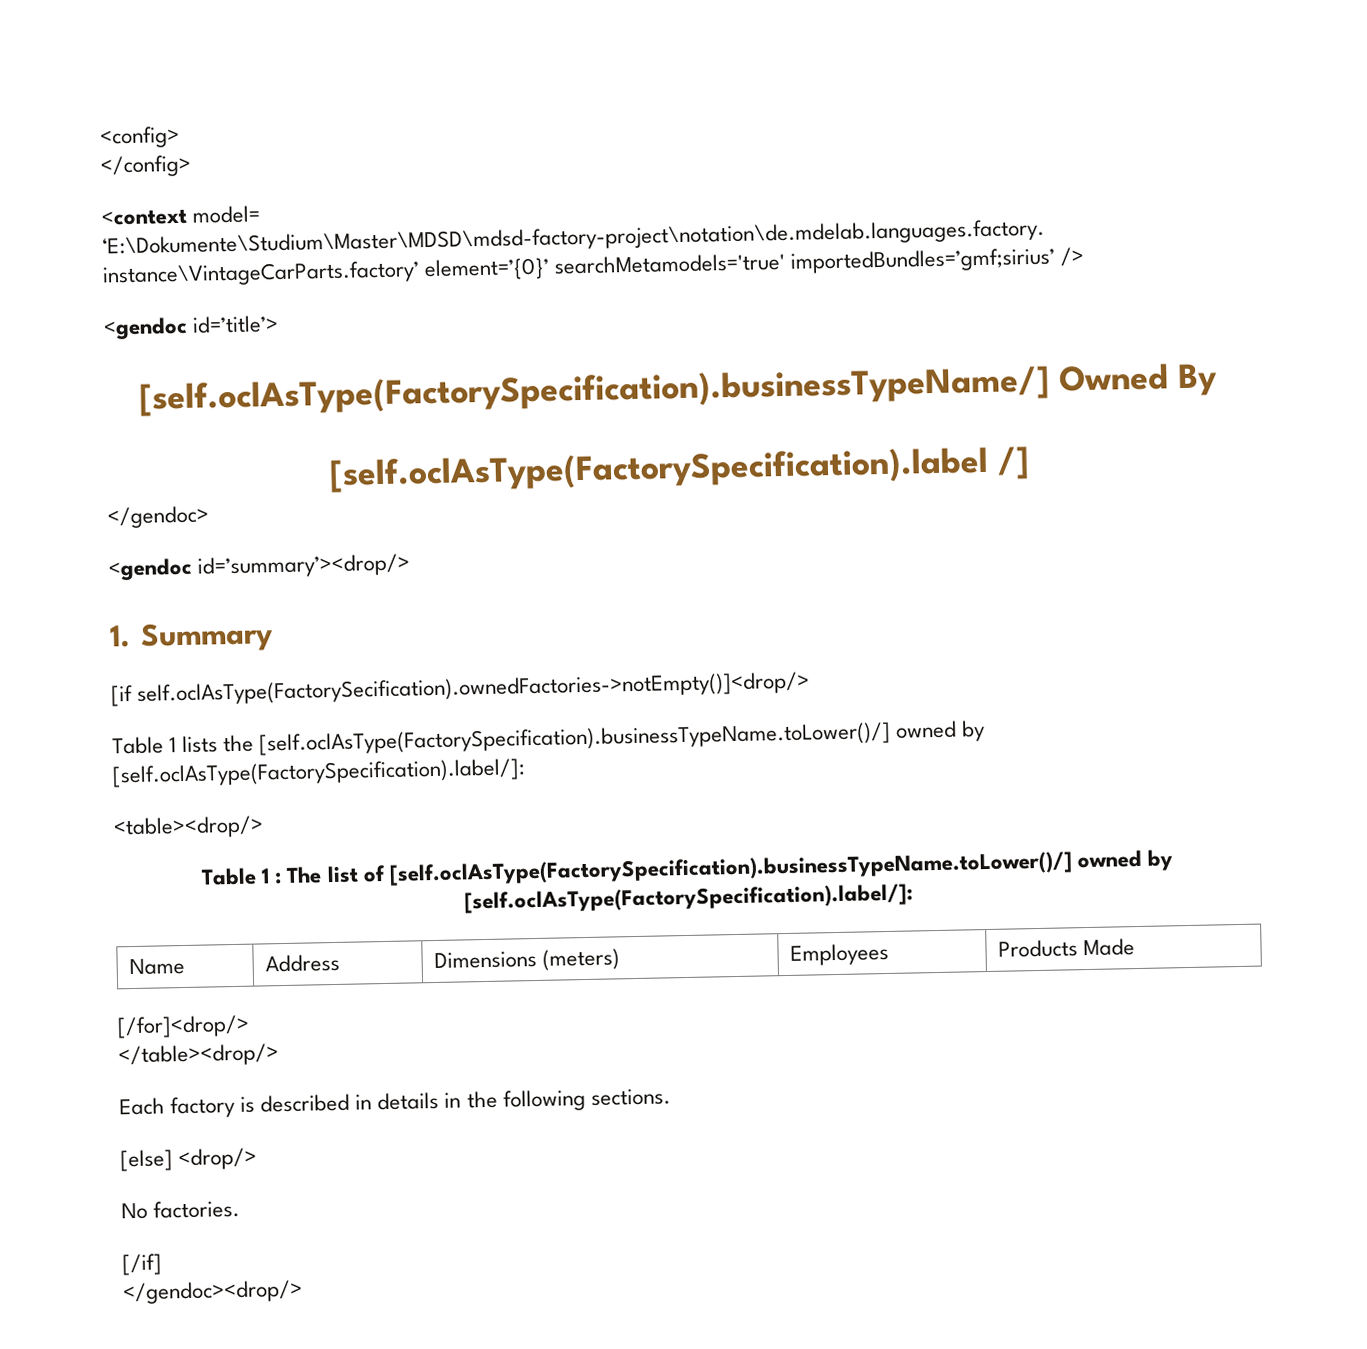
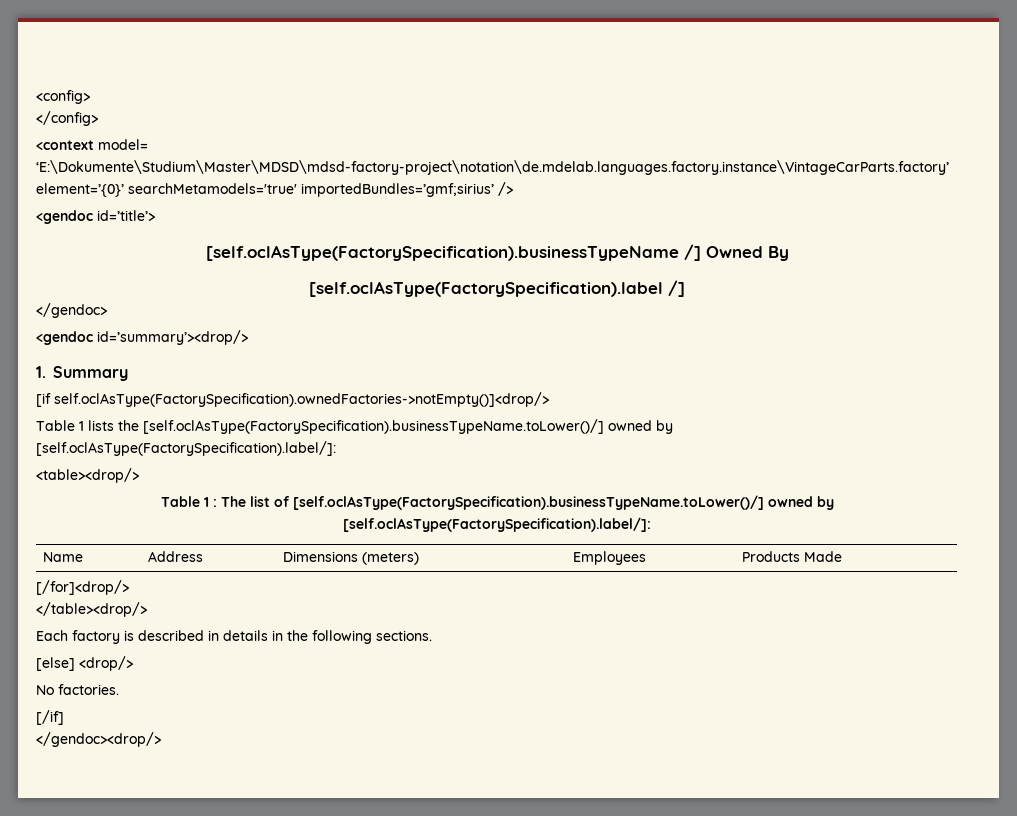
[139,365,1051,417] [self.oclAsType(FactorySpecification).businessTypeName/] -> [205,244,701,261] [self.oclAsType(FactorySpecification).businessTypeName /]
[137,671,811,706] self.oclAsType(FactorySecification).ownedFactories->notEmpty()]<drop/> -> [54,392,549,407] self.oclAsType(FactorySpecification).ownedFactories->notEmpty()]<drop/>

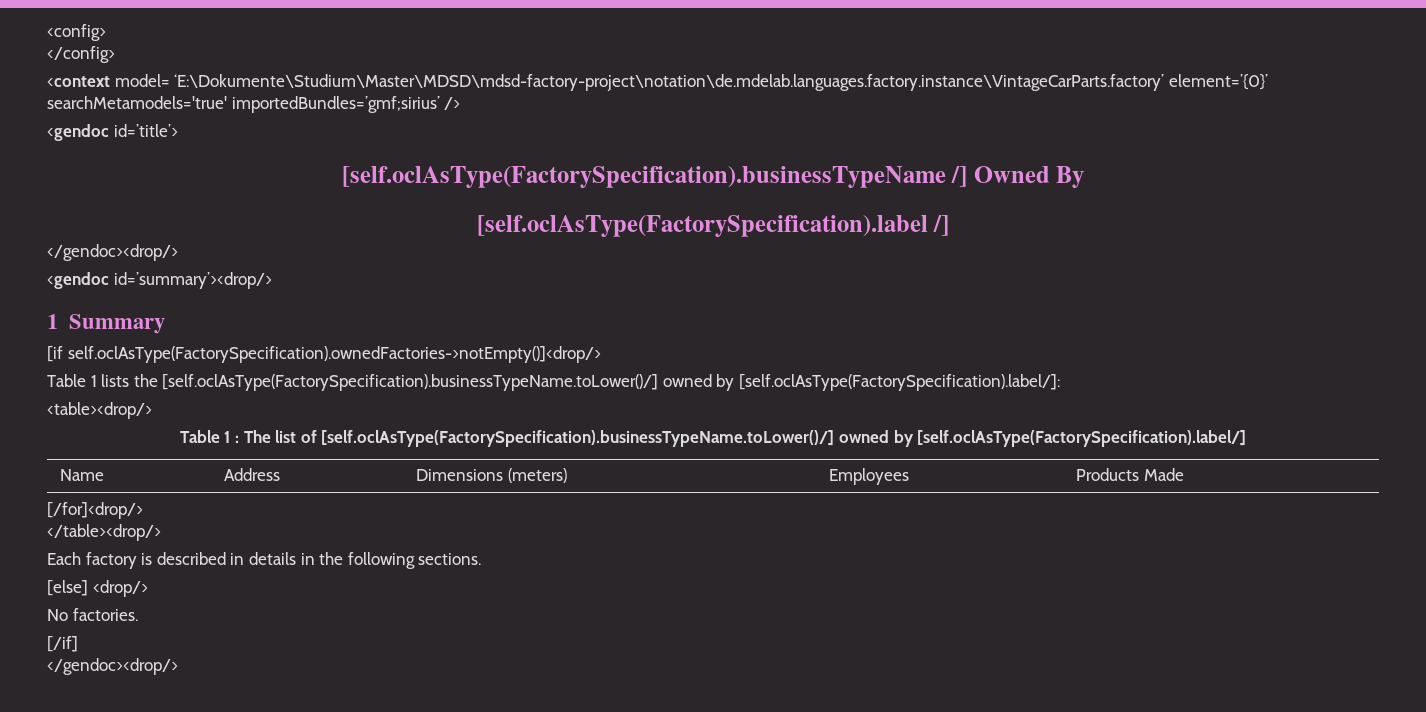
[36,303,107,318] </gendoc> -> [47,244,178,261] </gendoc><drop/>
[36,366,46,378] 1. -> [47,314,58,329] 1
[343,517,651,532] [self.oclAsType(FactorySpecification).label/]: -> [917,430,1247,447] [self.oclAsType(FactorySpecification).label/]

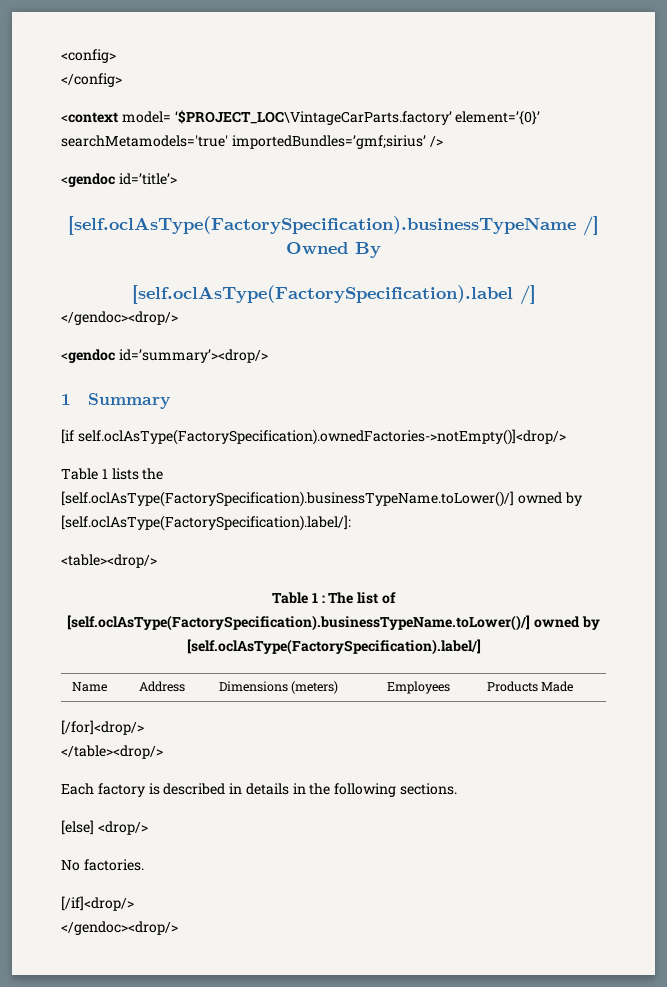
[174,74,1165,91] ‘E:\Dokumente\Studium\Master\MDSD\mdsd-factory-project\notation\de.mdelab.languages.factory.instance\VintageCarParts.factory’ -> [174,110,452,125] ‘$PROJECT_LOC\VintageCarParts.factory’
[47,636,78,652] [/if] -> [61,896,134,911] [/if]<drop/>

